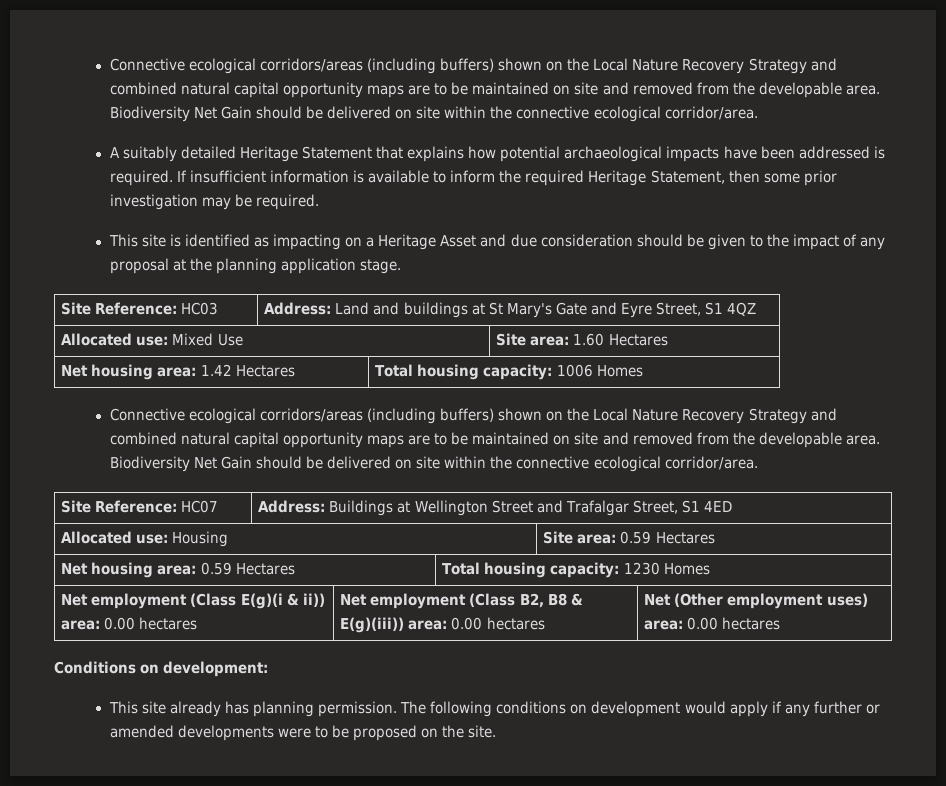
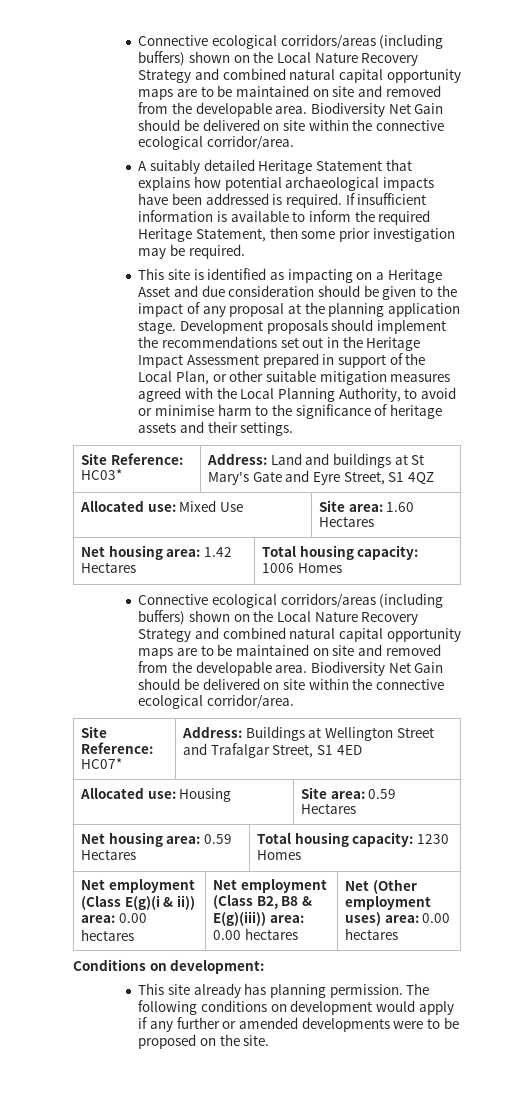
[61,302,219,315] // Site Reference: HC03 -> [180,319,447,334] [138,336,421,351] [138,353,426,368] [138,370,451,385] [138,387,456,402] [138,404,442,419] [138,421,294,436] [81,453,183,465] [81,469,123,480] Development proposals should implement the recommendations set out in the Heritage Impact Assessment prepared in support of the Local Plan, or other suitable mitigation measures agreed with the Local Planning Authority, to avoid or minimise harm to the significance of heritage assets and their settings. // Site Reference: HC03*
[181,500,219,513] HC07 -> [81,758,123,769] HC07*

